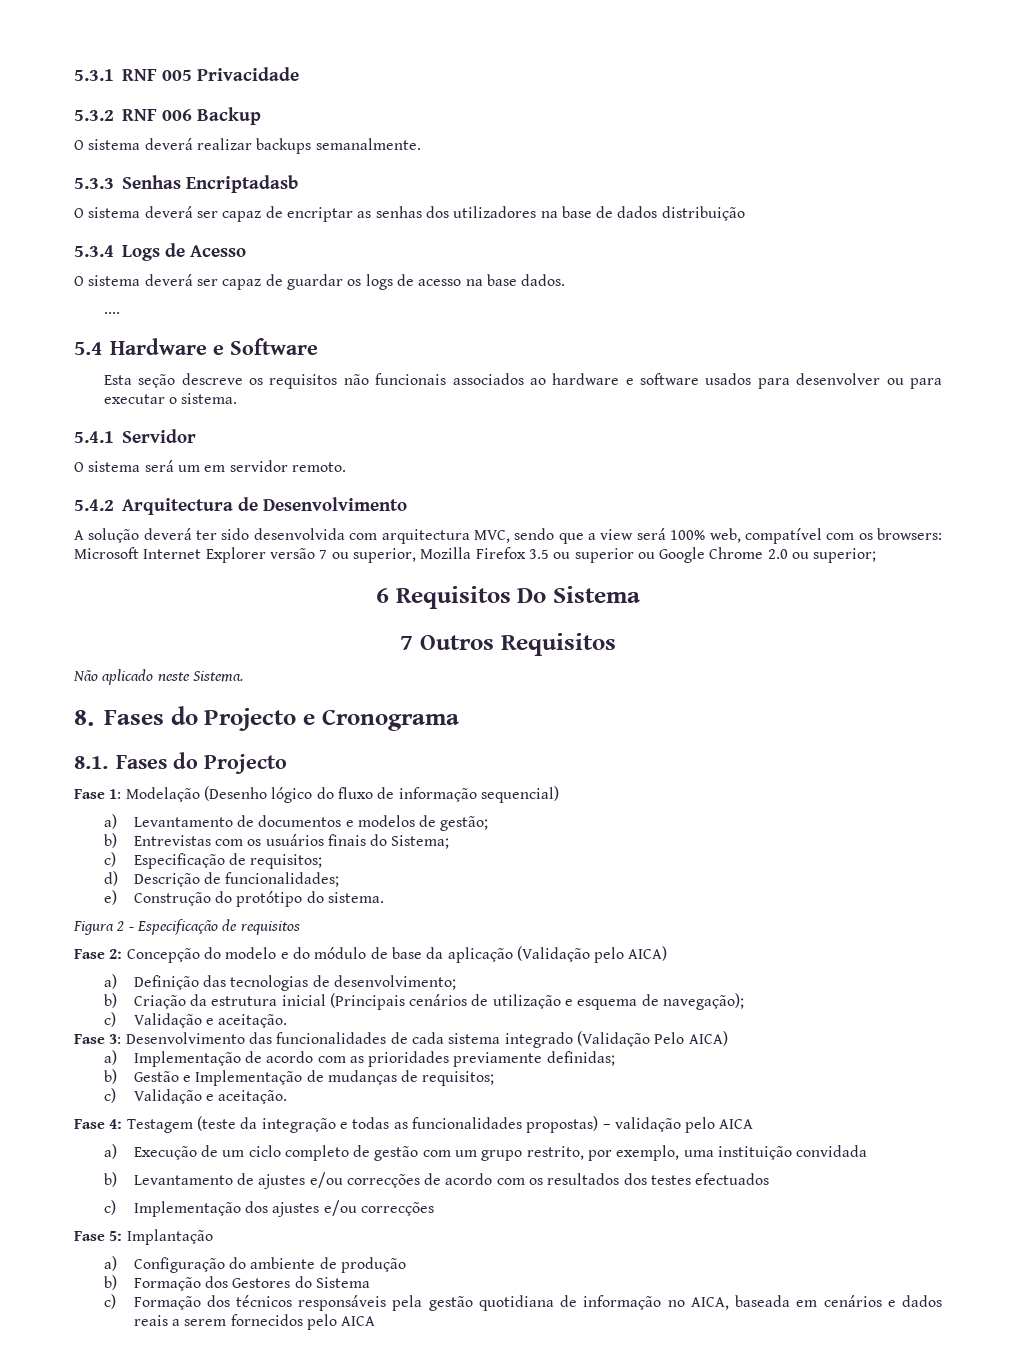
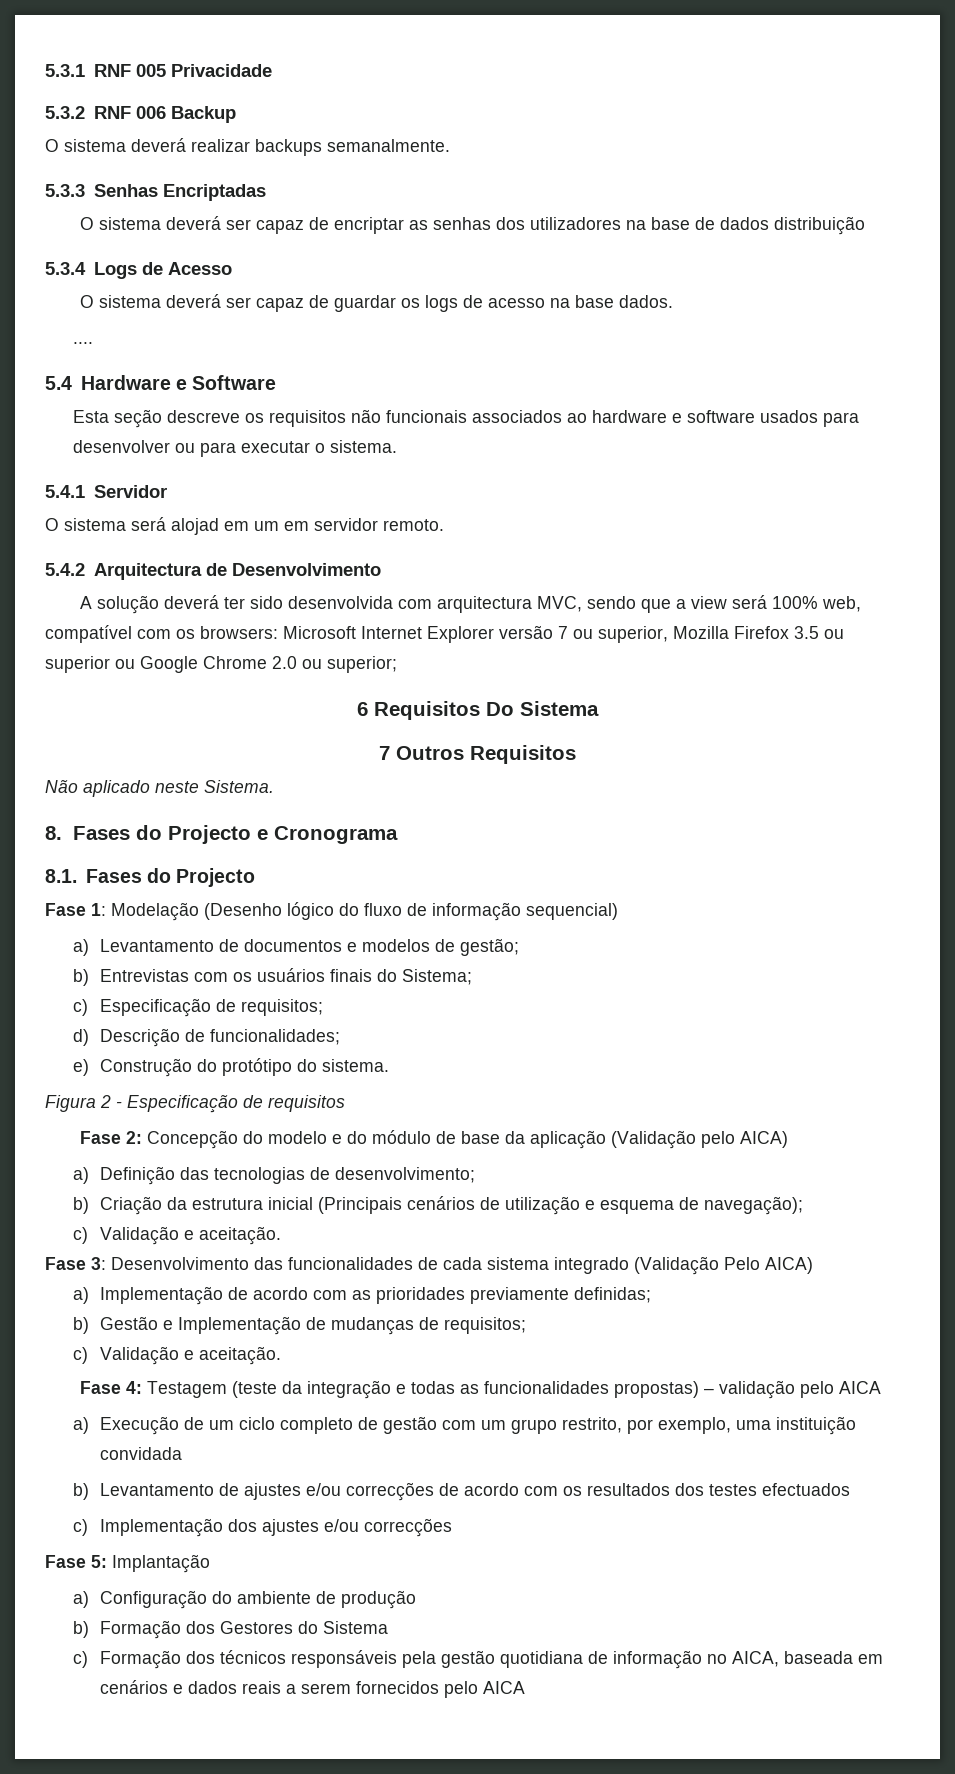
[186,175,298,193] Encriptadasb -> [162,184,266,201] Encriptadas
(174, 466) none -> [171,518,249,535] alojad em

